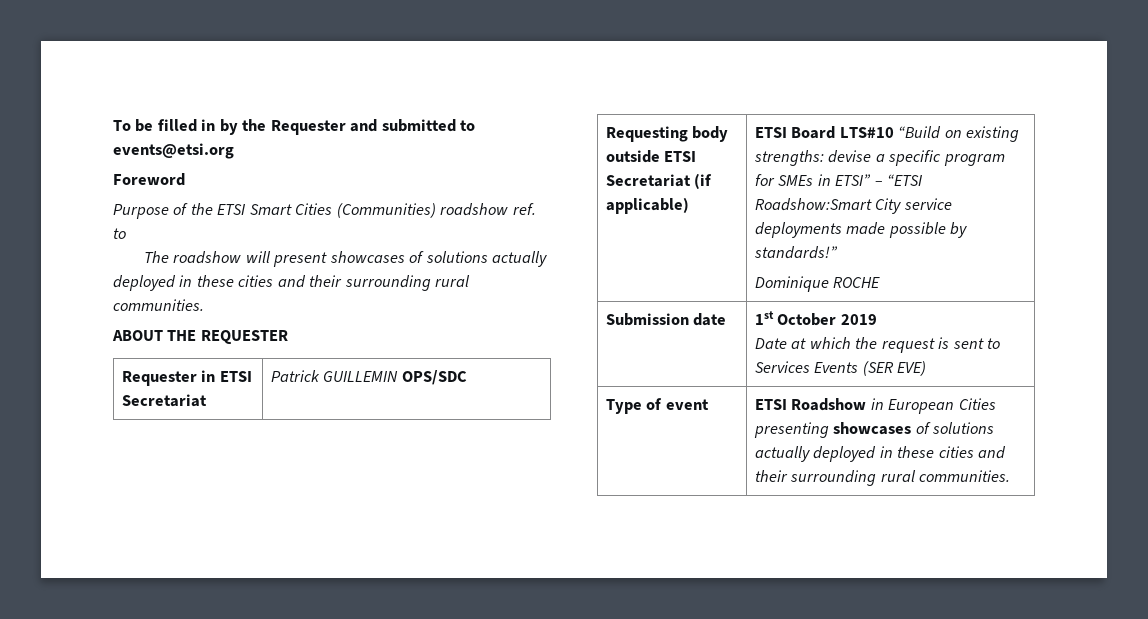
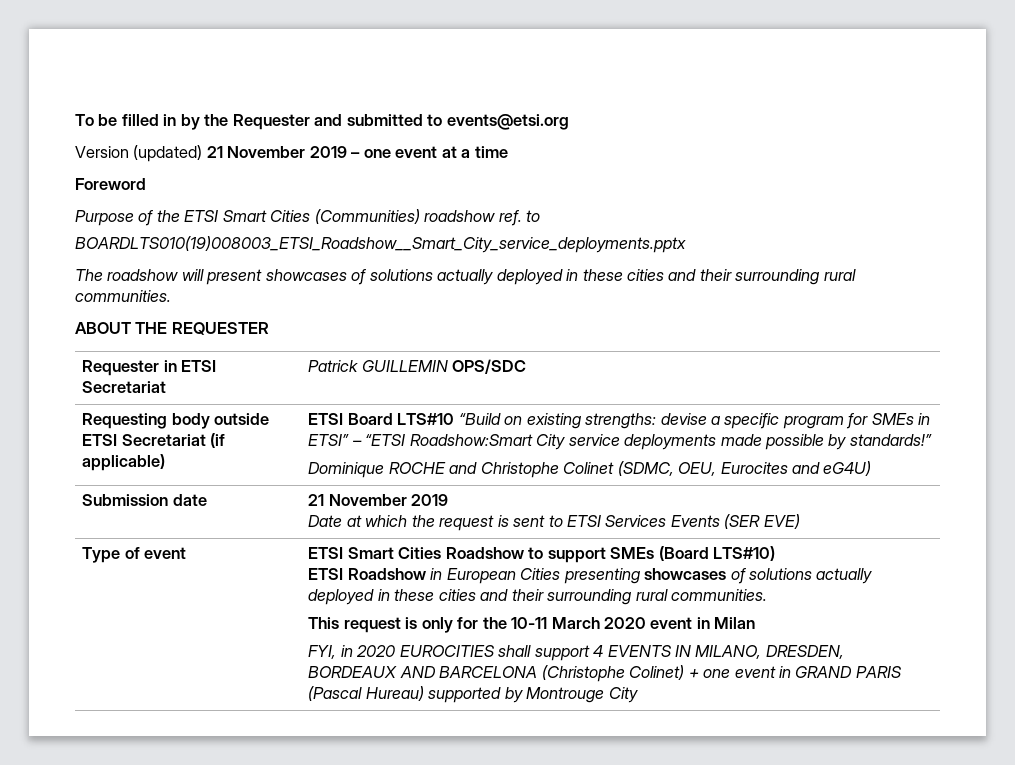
(234, 151) none -> [75,145,508,162] // Version (updated) 21 November 2019 – one event at a time
(126, 233) none -> [75,236,686,253] // BOARDLTS010(19)008003_ETSI_Roadshow__Smart_City_service_deployments.pptx
(881, 282) none -> [449,461,872,478] and Christophe Colinet (SDMC, OEU, Eurocites and eG4U)
[754,311,837,326] 1st October -> [308,494,407,506] 21 November
(1001, 343) none -> [567,515,602,527] ETSI
(787, 404) none -> [347,546,776,563] [308,568,344,580] Smart Cities Roadshow to support SMEs (Board LTS#10) // ETSI
(1011, 476) none -> [308,617,756,633] [308,645,844,661] [308,665,902,682] [308,686,638,703] // This request is only for the 10-11 March 2020 event in Milan // FYI, in 2020 EUROCITIES shall support 4 EVENTS IN MILANO, DRESDEN, BORDEAUX AND BARCELONA (Christophe Colinet) + one event in GRAND PARIS (Pascal Hureau) supported by Montrouge City

